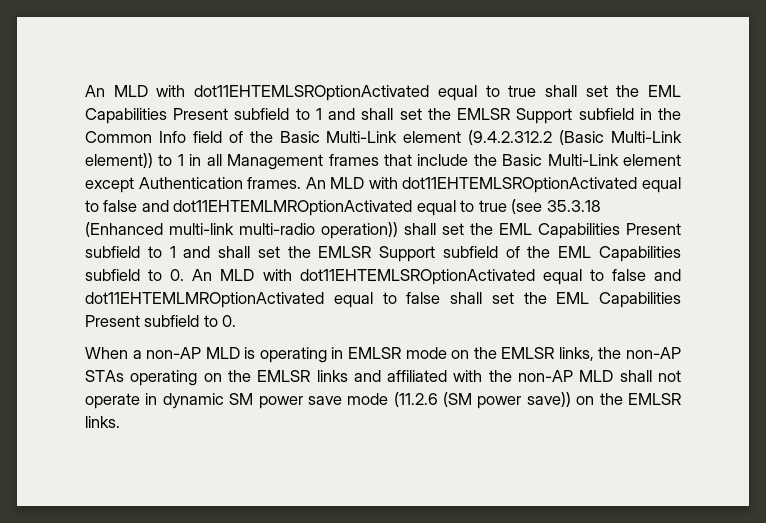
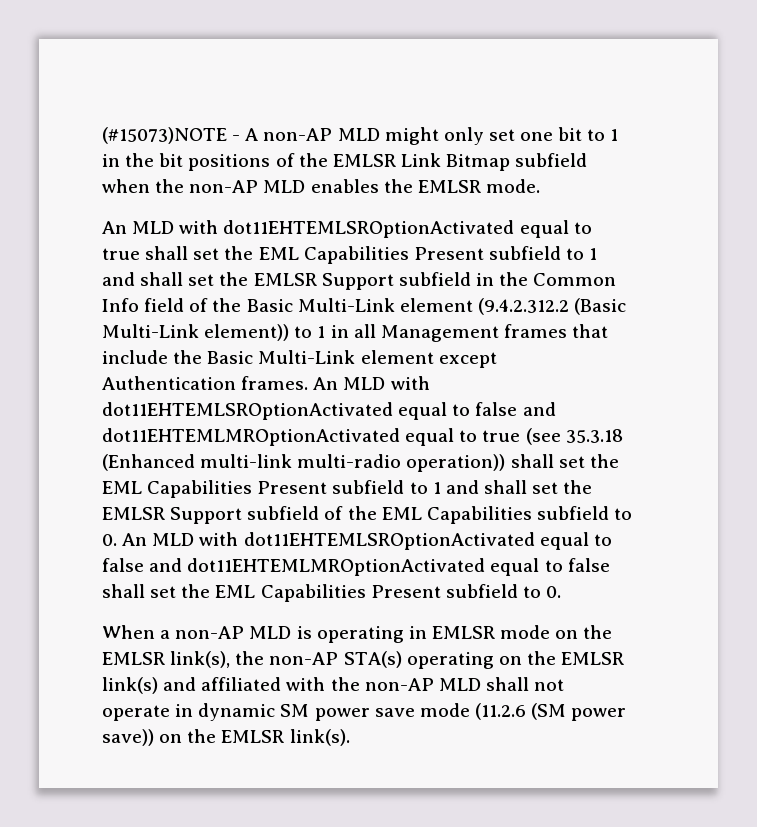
(85, 91) none -> [102,127,619,145] [102,153,588,171] [102,179,540,193] (#15073)NOTE - A non-AP MLD might only set one bit to 1 in the bit positions of the EMLSR Link Bitmap subfield when the non-AP MLD enables the EMLSR mode. //
[558,347,681,361] [85,370,124,382] links, the non-AP STAs -> [170,651,402,668] link(s), the non-AP STA(s)
[316,370,348,382] links -> [102,677,158,694] link(s)
[85,416,120,428] links. -> [289,729,350,746] link(s).

